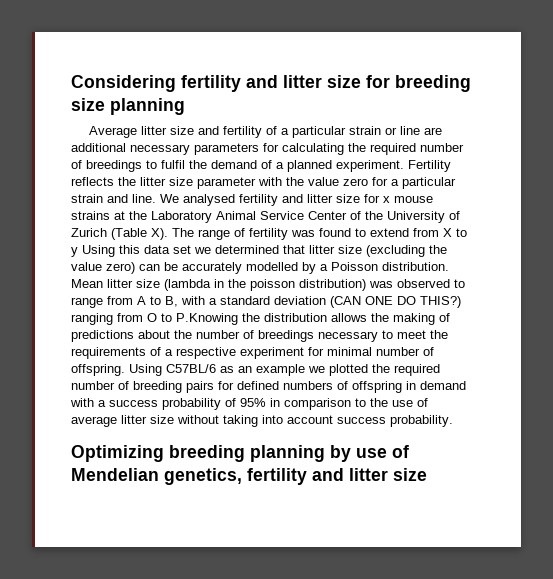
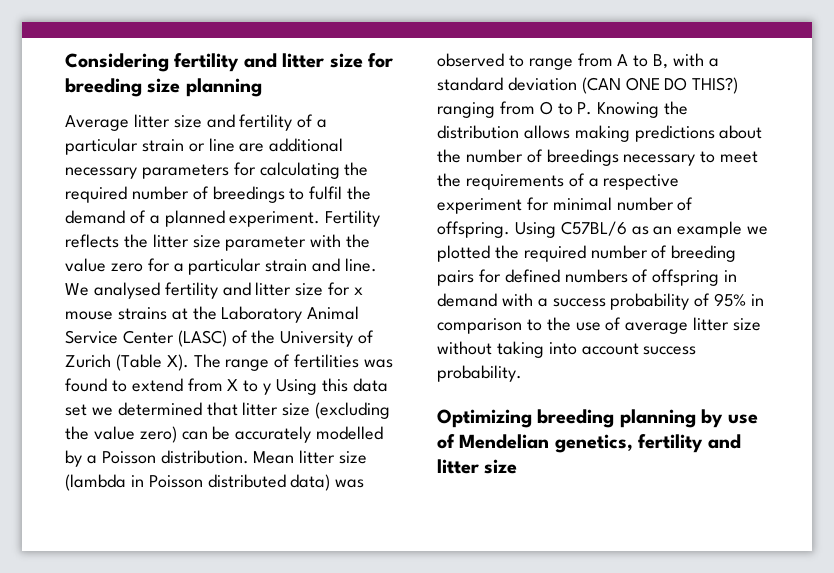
(347, 215) none -> [177,330,227,347] (LASC)
[249,228,288,240] fertility -> [294,354,360,368] fertilities
[228,279,366,291] the poisson distribution) -> [148,474,331,491] Poisson distributed data)
[176,313,238,325] P.Knowing -> [577,102,660,118] P. Knowing
[371,313,450,325] the making of -> [574,125,630,142] making

